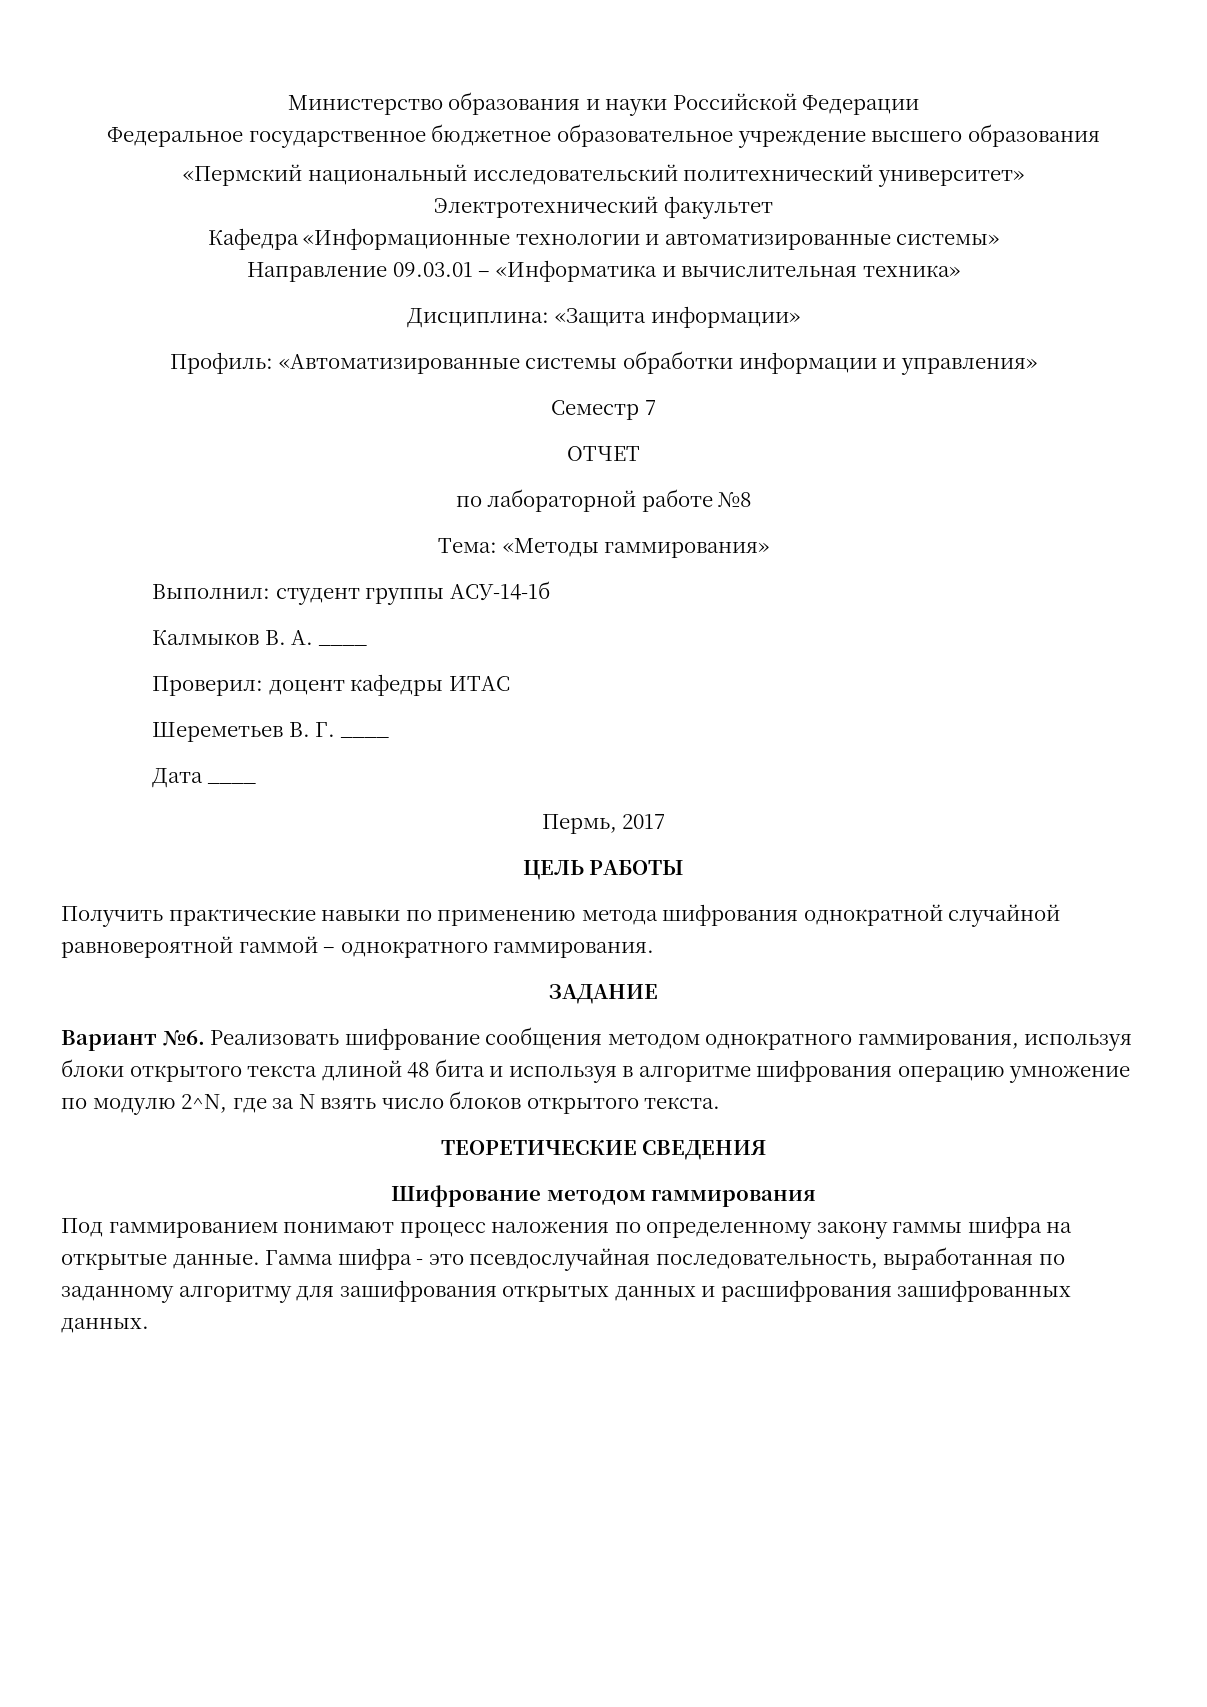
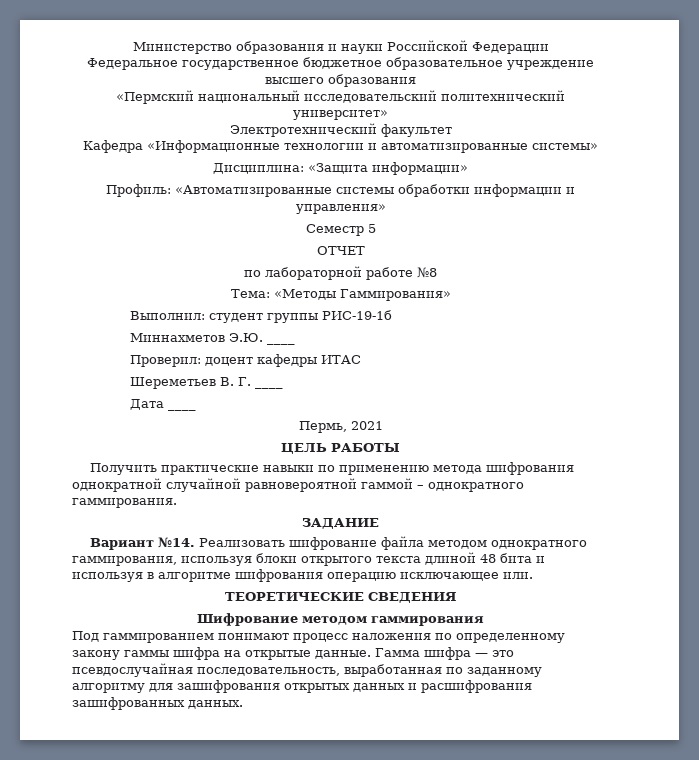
[247,260,960,282] // Направление 09.03.01 – «Информатика и вычислительная техника» -> (598, 146) none
[644,400,656,415] 7 -> [367,224,376,233] 5
[604,542,770,558] гаммирования» -> [339,289,451,301] Гаммирования»
[449,581,550,601] [152,630,314,645] АСУ-14-1б // Калмыков В. А. -> [322,310,393,320] [130,333,264,342] РИС-19-1б // Миннахметов Э.Ю.
[622,814,666,829] 2017 -> [350,421,383,430] 2021
[162,1030,205,1046] №6. -> [157,537,195,548] №14.
[485,1027,603,1049] сообщения -> [380,536,424,550] файла
[1009,1065,1131,1083] [61,1091,721,1115] умножение по модулю 2^N, где за N взять число блоков открытого текста. -> [400,572,533,581] исключающее или.
[416,1259,424,1265] - -> [475,653,488,657] —

